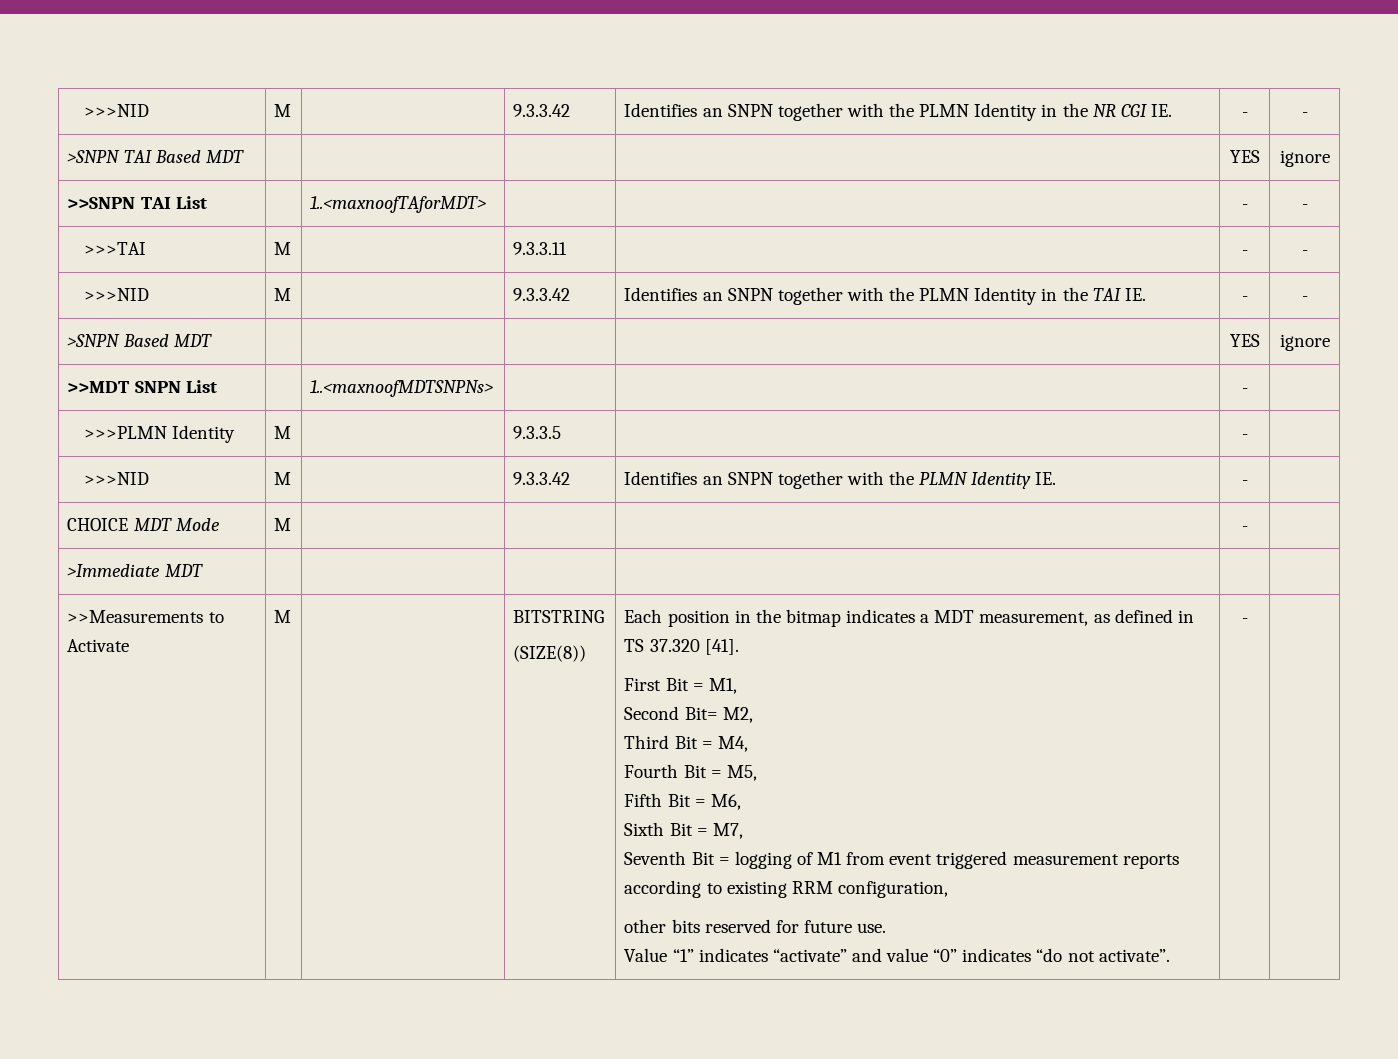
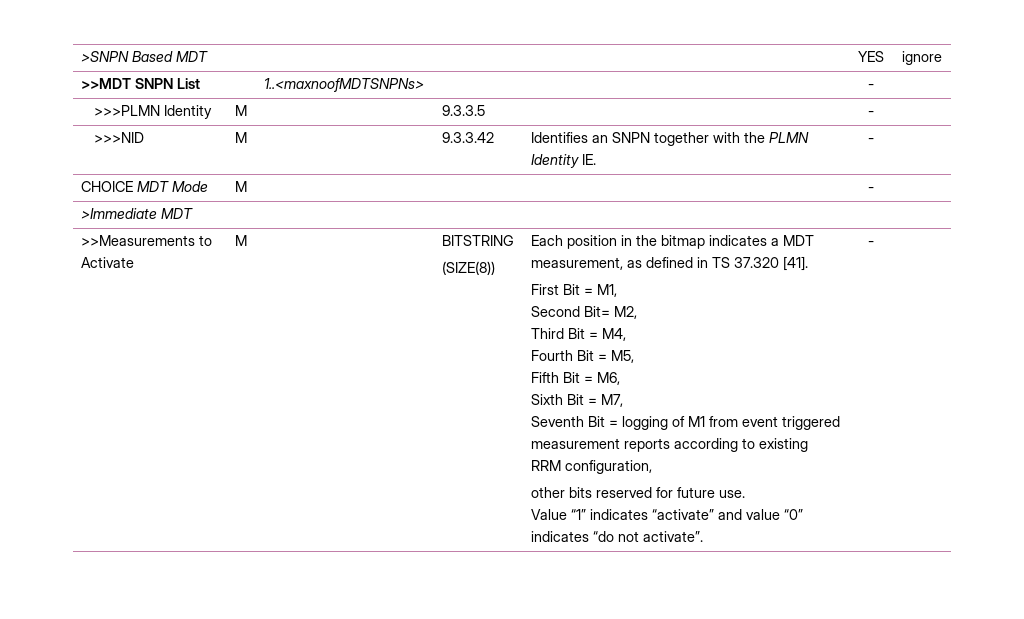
[84,104,150,117] [274,104,292,117] [513,104,571,117] [624,103,1172,121] [1241,112,1248,117] [1301,112,1308,117] [67,150,244,163] [1229,150,1260,163] [1279,150,1330,167] [67,196,207,209] [310,196,487,213] [1241,204,1248,209] [1301,204,1308,209] [84,242,147,255] [274,242,292,255] [513,242,568,255] [1241,250,1248,255] [1301,250,1308,255] [84,288,150,301] [274,288,292,301] [513,288,571,301] [624,287,1146,305] [1241,296,1248,301] [1301,296,1308,301] >>>NID | M | | 9.3.3.42 | Identifies an SNPN together with the PLMN Identity in the NR CGI IE. | - | - // >SNPN TAI Based MDT | | | | | YES | ignore // >>SNPN TAI List | | 1..<maxnoofTAforMDT> | | | - | - // >>>TAI | M | | 9.3.3.11 | | - | - // >>>NID | M | | 9.3.3.42 | Identifies an SNPN together with the PLMN Identity in the TAI IE. | - | - // -> (81, 56) none

